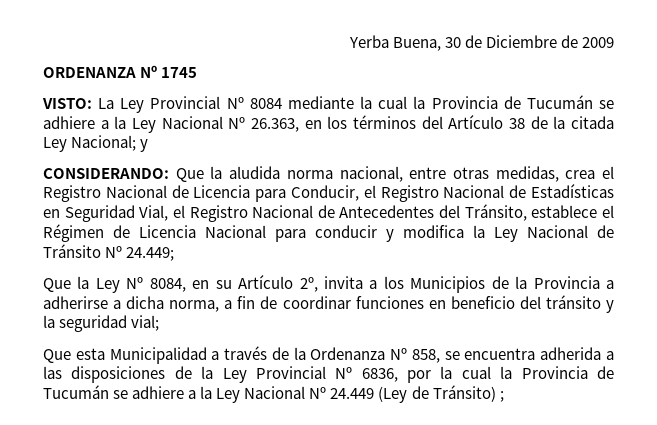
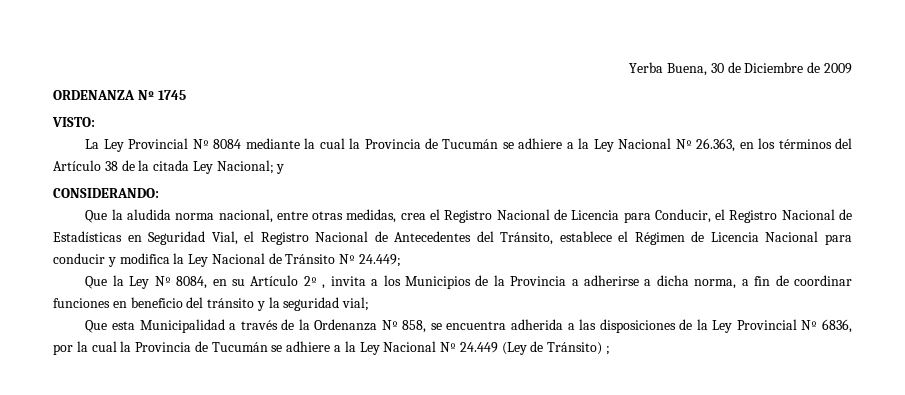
(92, 103) none -> (95, 122) //
(169, 173) none -> (159, 193) //
[299,277,318,292] 2º, -> [303,276,326,289] 2º ,

